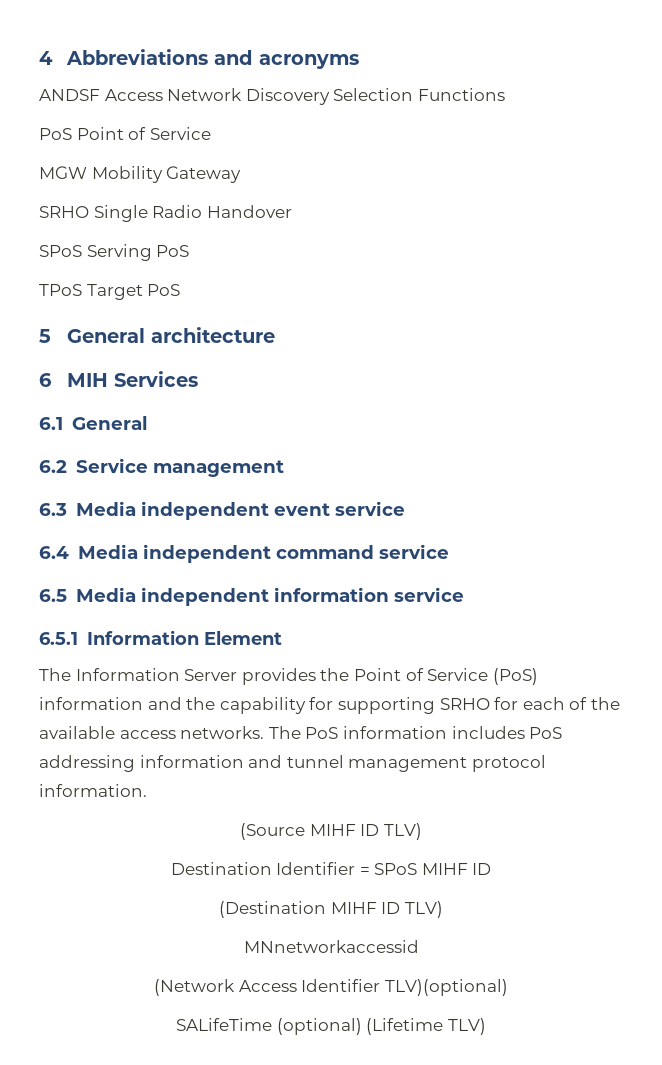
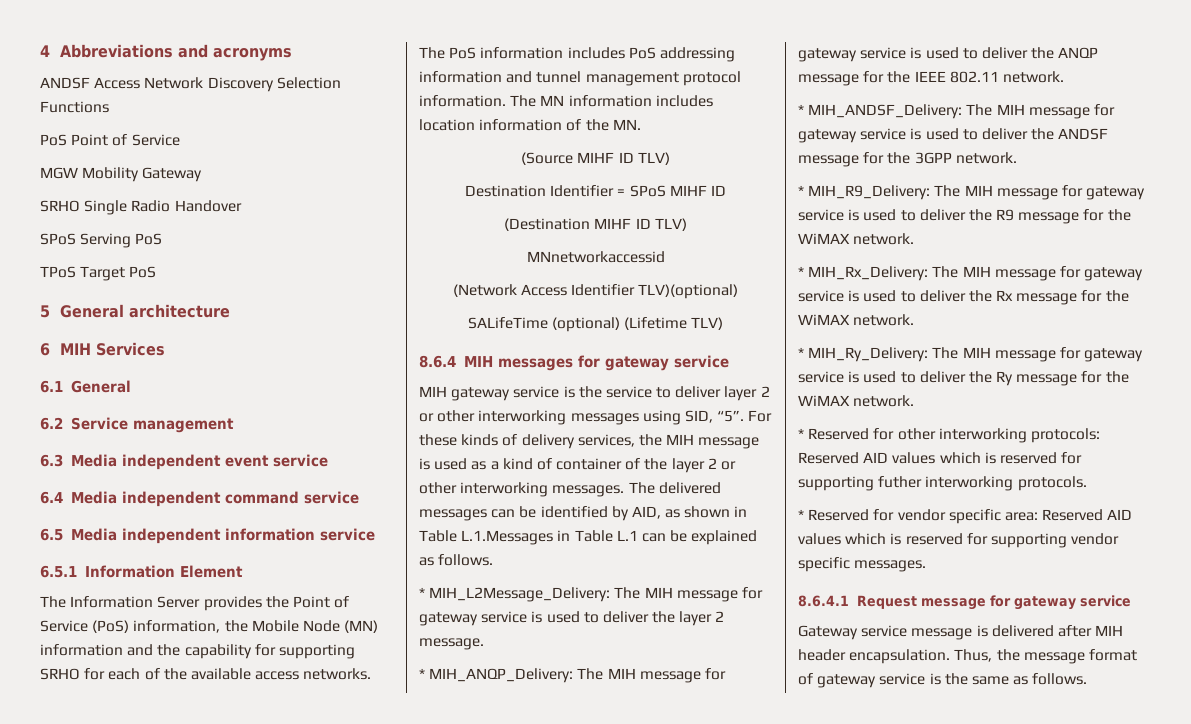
(538, 676) none -> [133,620,379,633] information, the Mobile Node (MN)
(147, 790) none -> [510,95,713,107] [419,119,641,131] The MN information includes location information of the MN.
(486, 1026) none -> [419,355,729,371] [419,386,770,401] [419,410,773,425] [419,434,760,449] [419,458,737,473] [419,482,721,497] [419,506,748,521] [419,530,758,545] [419,554,494,566] [419,587,763,602] [419,611,725,626] [419,638,484,650] [419,668,726,683] [798,47,1099,62] [798,71,1064,86] [798,104,1115,119] [798,128,1109,143] [798,152,1017,167] [798,185,1146,200] [798,209,1131,224] [798,233,915,245] [798,266,1144,281] [798,290,1129,305] [798,314,915,326] [798,347,1144,362] [798,371,1129,386] [798,395,915,407] [798,428,1100,443] [798,452,1083,464] [798,476,1087,491] [798,509,1133,524] [798,533,1120,548] [798,557,927,572] [798,595,1131,610] [798,625,1124,640] [798,649,1137,664] [798,673,1088,688] // 8.6.4 MIH messages for gateway service // MIH gateway service is the service to deliver layer 2 or other interworking messages using SID, “5”. For these kinds of delivery services, the MIH message is used as a kind of container of the layer 2 or other interworking messages. The delivered messages can be identified by AID, as shown in Table L.1.Messages in Table L.1 can be explained as follows. // * MIH_L2Message_Delivery: The MIH message for gateway service is used to deliver the layer 2 message. // * MIH_ANQP_Delivery: The MIH message for gateway service is used to deliver the ANQP message for the IEEE 802.11 network. // * MIH_ANDSF_Delivery: The MIH message for gateway service is used to deliver the ANDSF message for the 3GPP network. // * MIH_R9_Delivery: The MIH message for gateway service is used to deliver the R9 message for the WiMAX network. // * MIH_Rx_Delivery: The MIH message for gateway service is used to deliver the Rx message for the WiMAX network. // * MIH_Ry_Delivery: The MIH message for gateway service is used to deliver the Ry message for the WiMAX network. // * Reserved for other interworking protocols: Reserved AID values which is reserved for supporting futher interworking protocols. // * Reserved for vendor specific area: Reserved AID values which is reserved for supporting vendor specific messages. // 8.6.4.1 Request message for gateway service // Gateway service message is delivered after MIH header encapsulation. Thus, the message format of gateway service is the same as follows.

